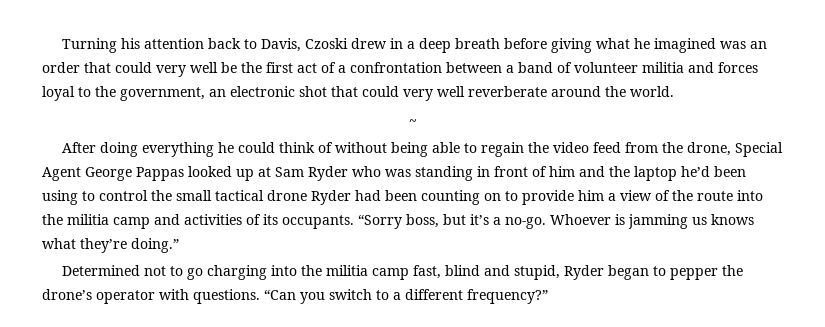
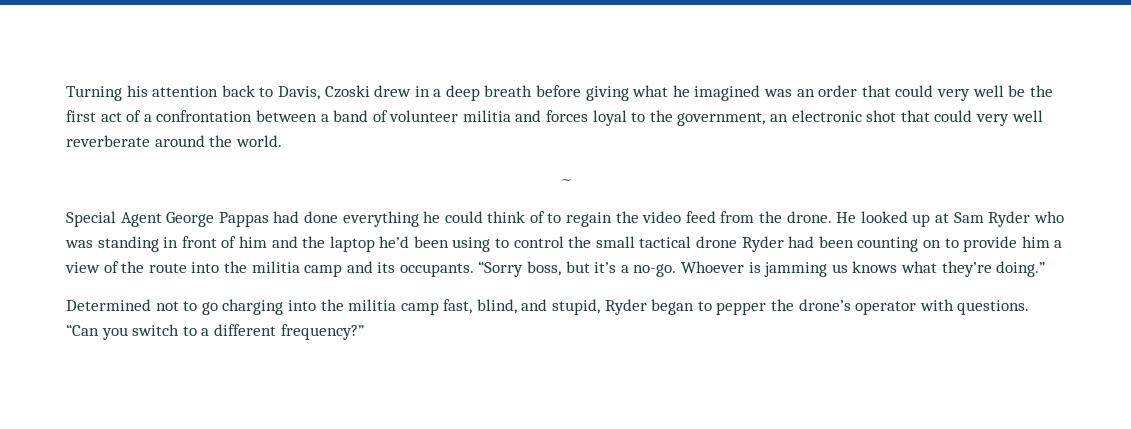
[61,142,138,157] After doing -> [66,211,338,227] Special Agent George Pappas had done
[334,142,460,157] without being able -> (545, 217) none
[686,142,783,157] [42,167,184,181] drone, Special Agent George Pappas -> [786,211,857,223] drone. He
[184,214,261,225] activities of -> (373, 267) none
[444,265,480,276] blind -> [476,299,517,314] blind,

